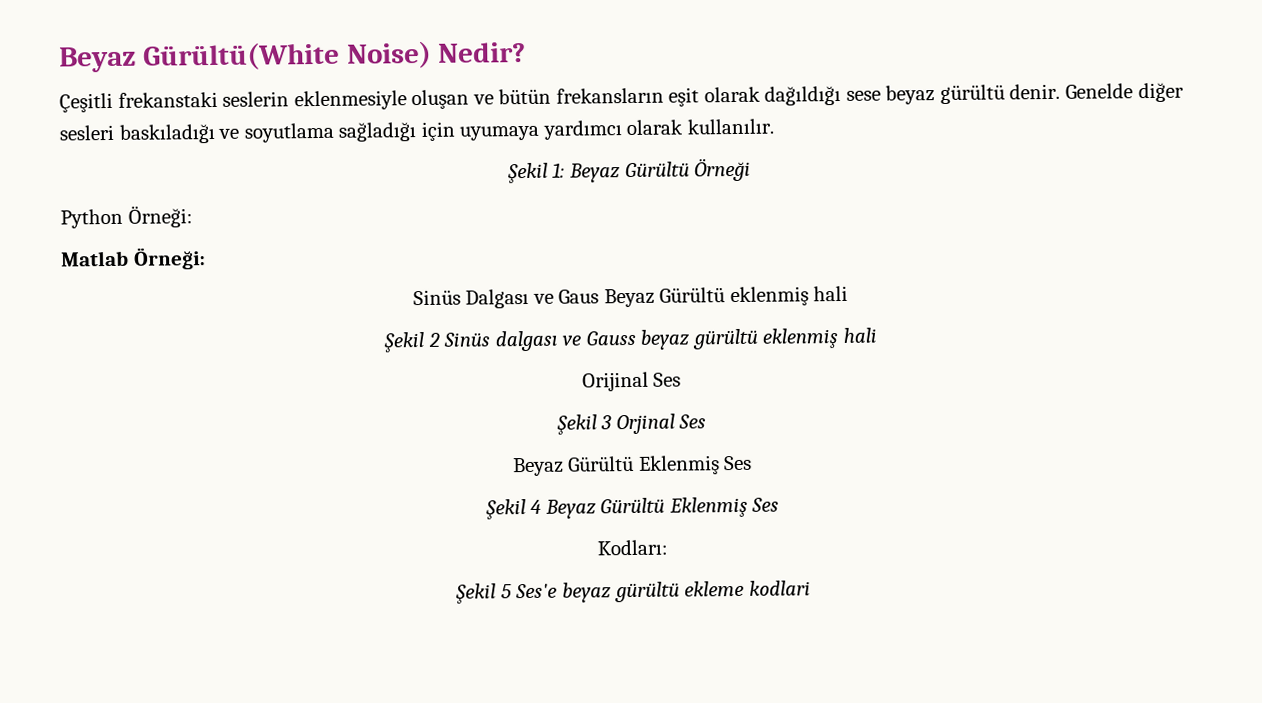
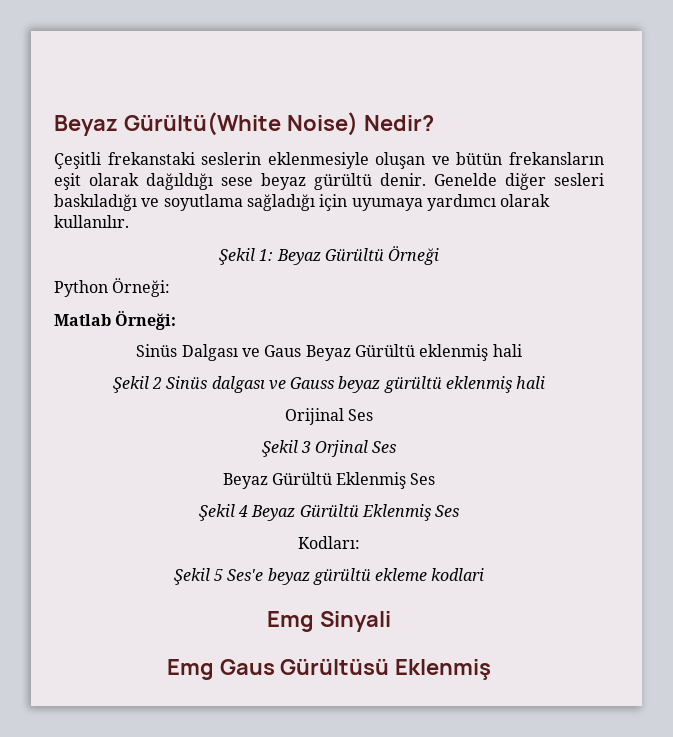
(811, 588) none -> [267,611,391,632] [166,659,492,680] // Emg Sinyali // Emg Gaus Gürültüsü Eklenmiş

